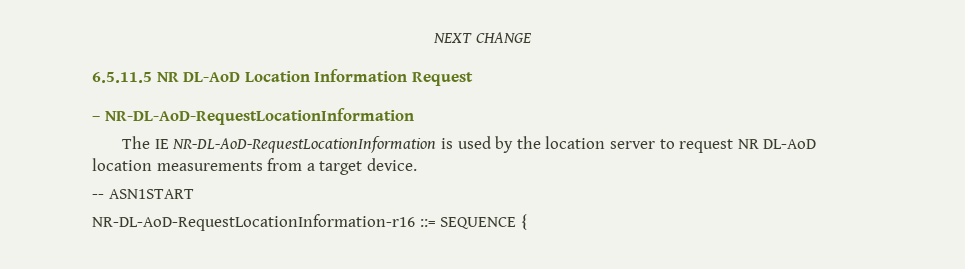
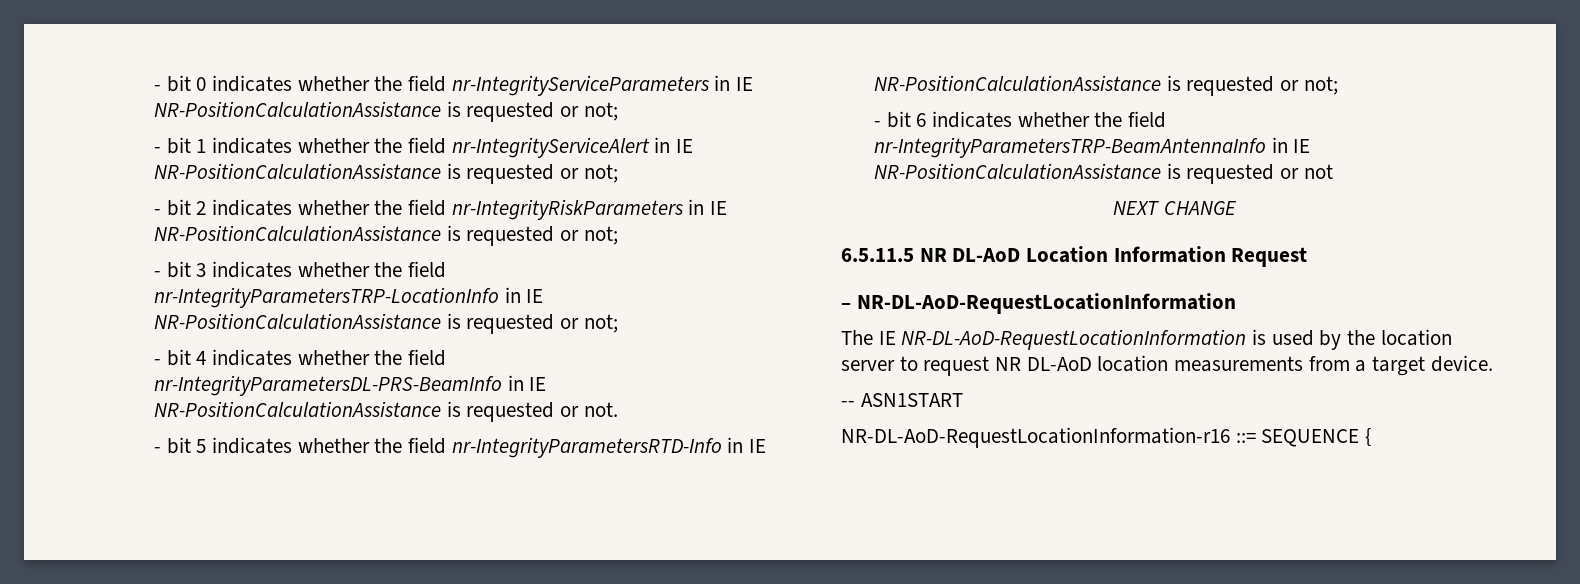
(433, 38) none -> [153,75,754,96] [153,101,618,122] [153,137,694,158] [153,163,618,184] [153,199,728,220] [153,225,618,246] [153,261,447,278] [153,287,544,308] [153,313,618,334] [153,349,447,366] [153,375,547,396] [153,401,618,422] [153,437,767,458] [873,75,1338,96] [873,111,1167,128] [873,137,1311,158] [873,163,1333,184] - bit 0 indicates whether the field nr-IntegrityServiceParameters in IE NR-PositionCalculationAssistance is requested or not; // - bit 1 indicates whether the field nr-IntegrityServiceAlert in IE NR-PositionCalculationAssistance is requested or not; // - bit 2 indicates whether the field nr-IntegrityRiskParameters in IE NR-PositionCalculationAssistance is requested or not; // - bit 3 indicates whether the field nr-IntegrityParametersTRP-LocationInfo in IE NR-PositionCalculationAssistance is requested or not; // - bit 4 indicates whether the field nr-IntegrityParametersDL-PRS-BeamInfo in IE NR-PositionCalculationAssistance is requested or not. // - bit 5 indicates whether the field nr-IntegrityParametersRTD-Info in IE NR-PositionCalculationAssistance is requested or not; // - bit 6 indicates whether the field nr-IntegrityParametersTRP-BeamAntennaInfo in IE NR-PositionCalculationAssistance is requested or not //

